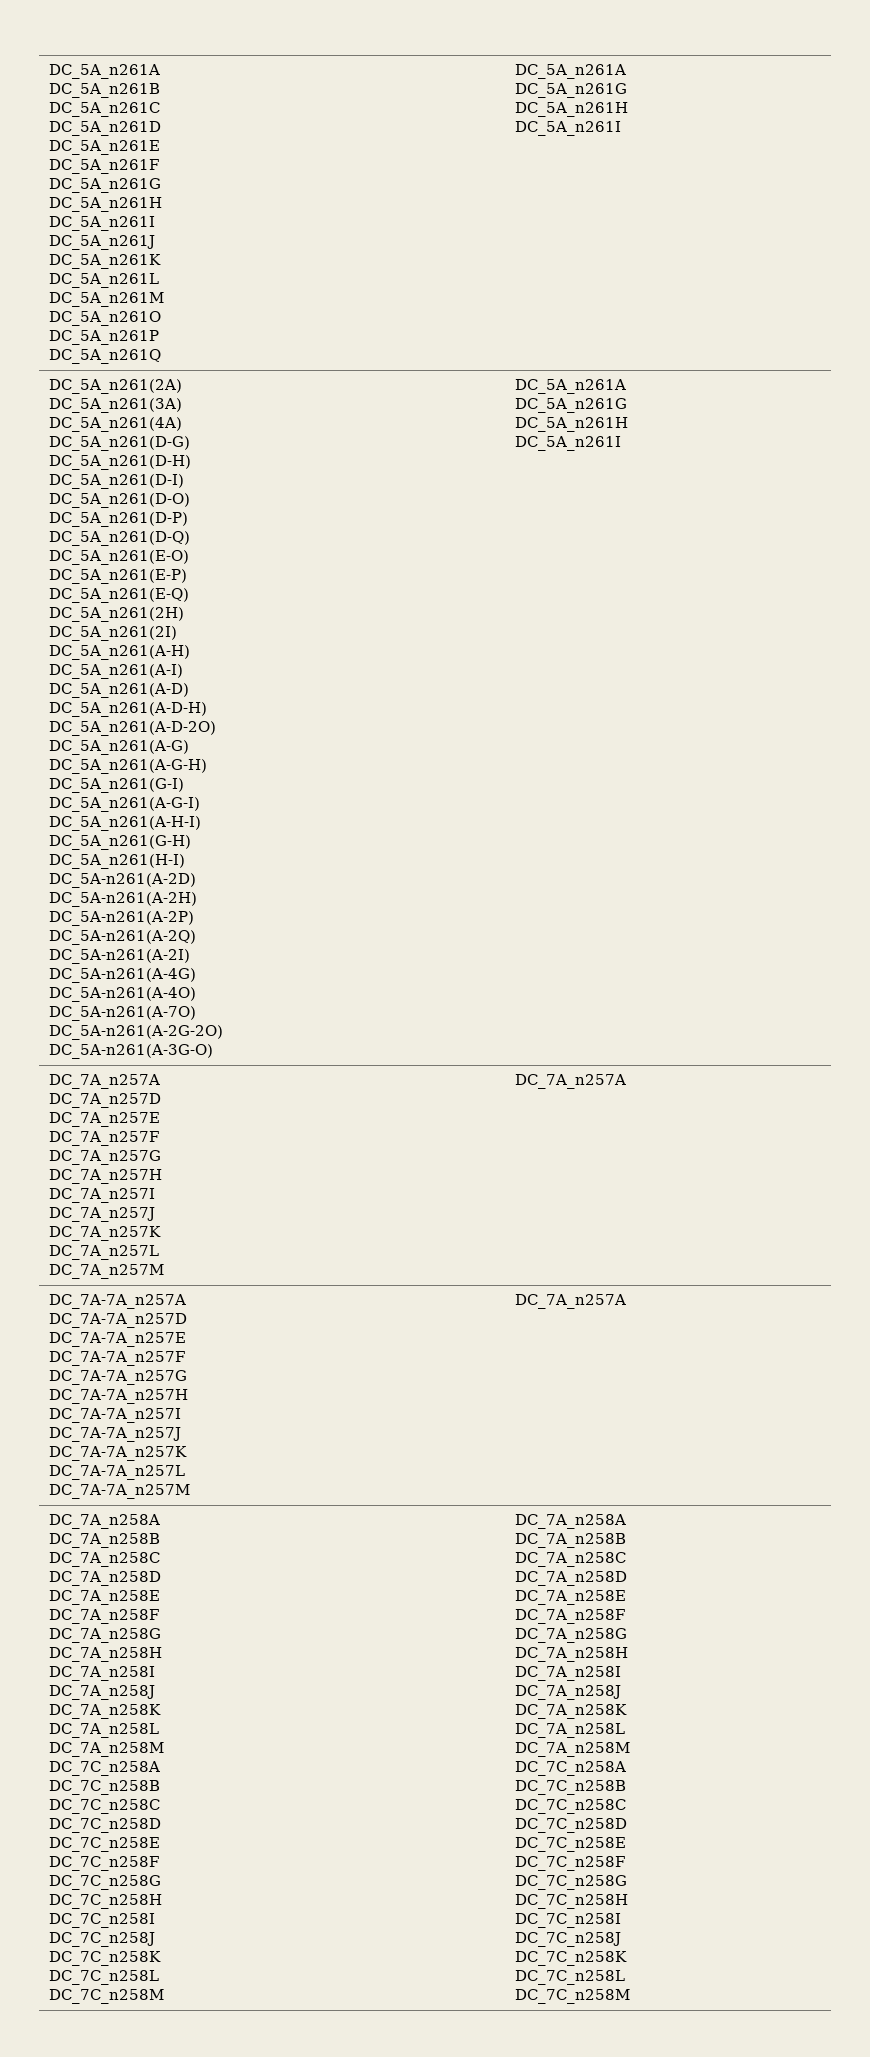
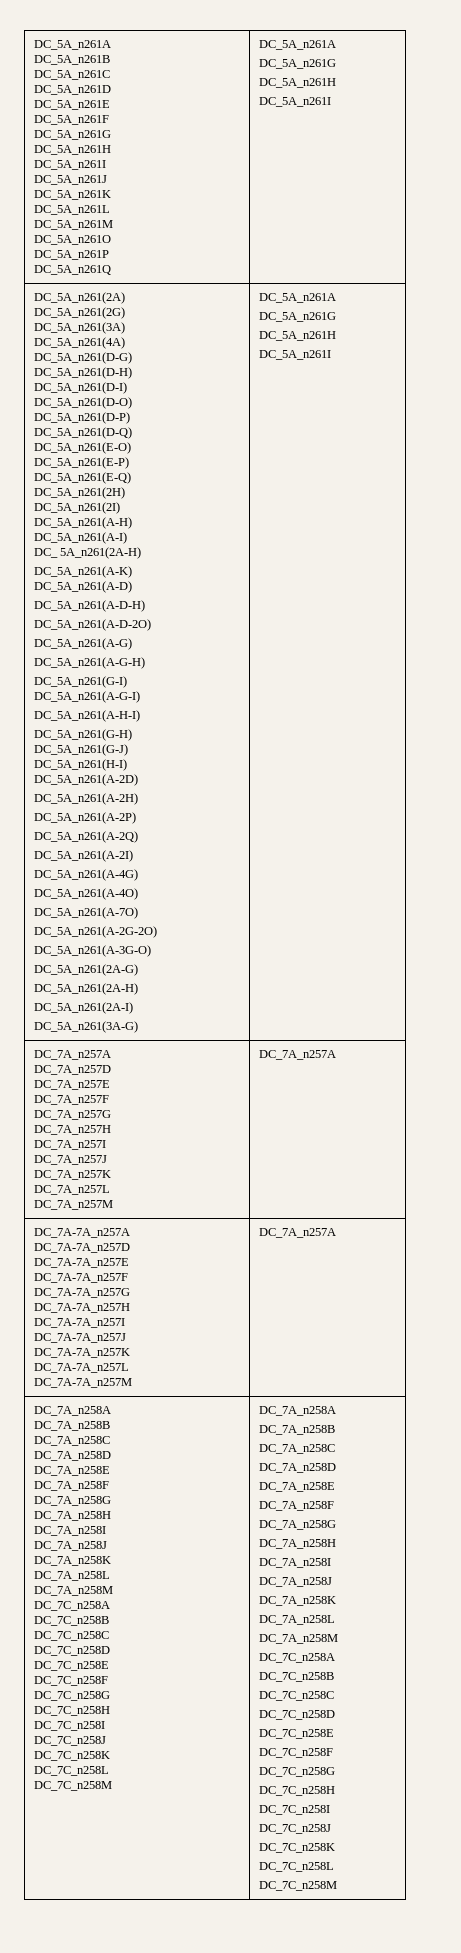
(182, 386) none -> [33,307,125,319] // DC_5A_n261(2G)
(183, 671) none -> [33,547,141,559] [33,566,132,578] // DC_ 5A_n261(2A-H) // DC_5A_n261(A-K)
(191, 842) none -> [33,744,128,756] // DC_5A_n261(G-J)
[48,873,196,888] [48,892,197,907] [48,911,194,926] [48,930,196,945] [48,949,190,964] [48,968,196,983] [48,987,196,1002] [48,1006,196,1021] [48,1025,223,1040] [48,1044,213,1059] DC_5A-n261(A-2D) // DC_5A-n261(A-2H) // DC_5A-n261(A-2P) // DC_5A-n261(A-2Q) // DC_5A-n261(A-2I) // DC_5A-n261(A-4G) // DC_5A-n261(A-4O) // DC_5A-n261(A-7O) // DC_5A-n261(A-2G-2O) // DC_5A-n261(A-3G-O) -> [33,774,138,786] [33,793,138,805] [33,812,136,824] [33,831,138,843] [33,850,133,862] [33,869,138,881] [33,888,138,900] [33,907,138,919] [33,926,157,938] [33,945,151,957] [33,964,138,976] [33,983,138,995] [33,1002,133,1014] [33,1021,138,1033] DC_5A_n261(A-2D) // DC_5A_n261(A-2H) // DC_5A_n261(A-2P) // DC_5A_n261(A-2Q) // DC_5A_n261(A-2I) // DC_5A_n261(A-4G) // DC_5A_n261(A-4O) // DC_5A_n261(A-7O) // DC_5A_n261(A-2G-2O) // DC_5A_n261(A-3G-O) // DC_5A_n261(2A-G) // DC_5A_n261(2A-H) // DC_5A_n261(2A-I) // DC_5A_n261(3A-G)

